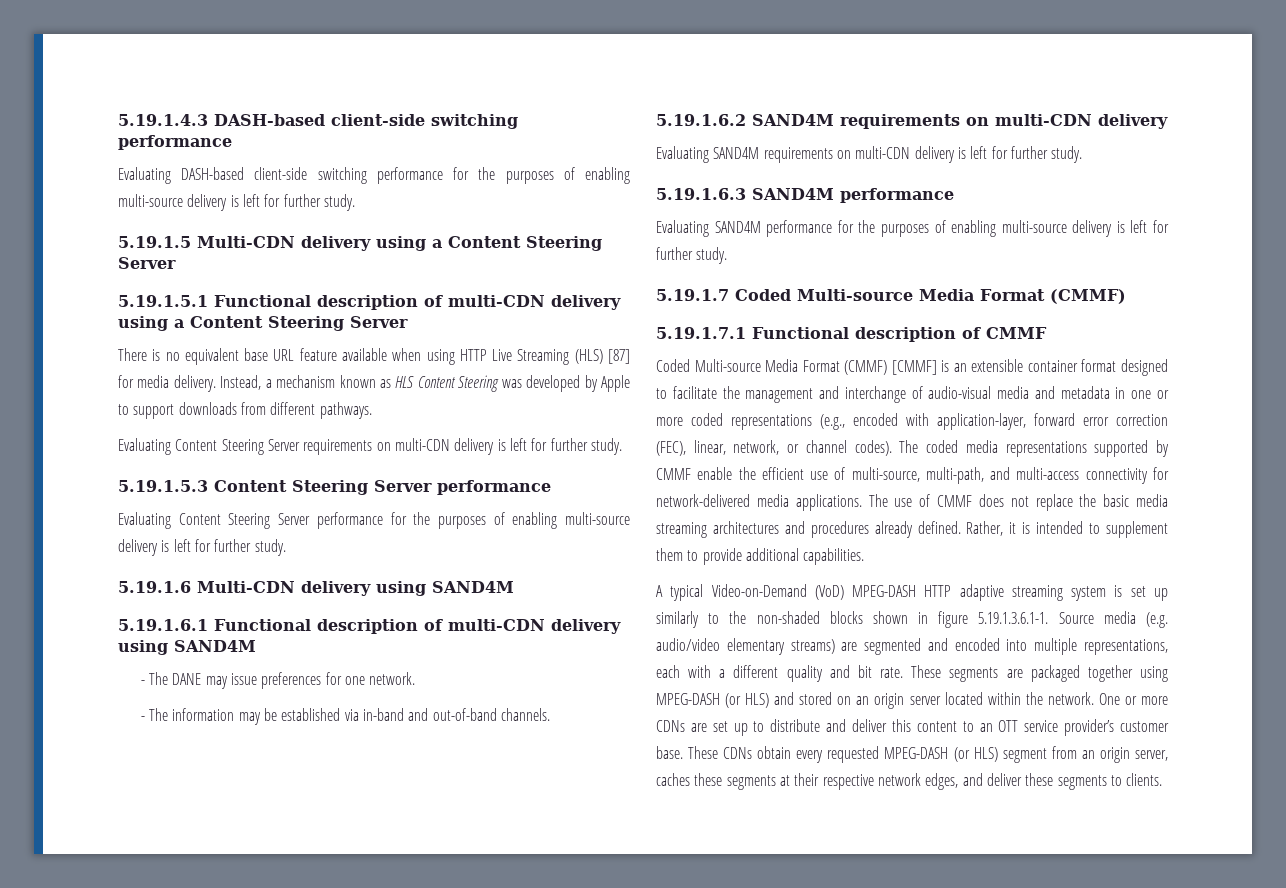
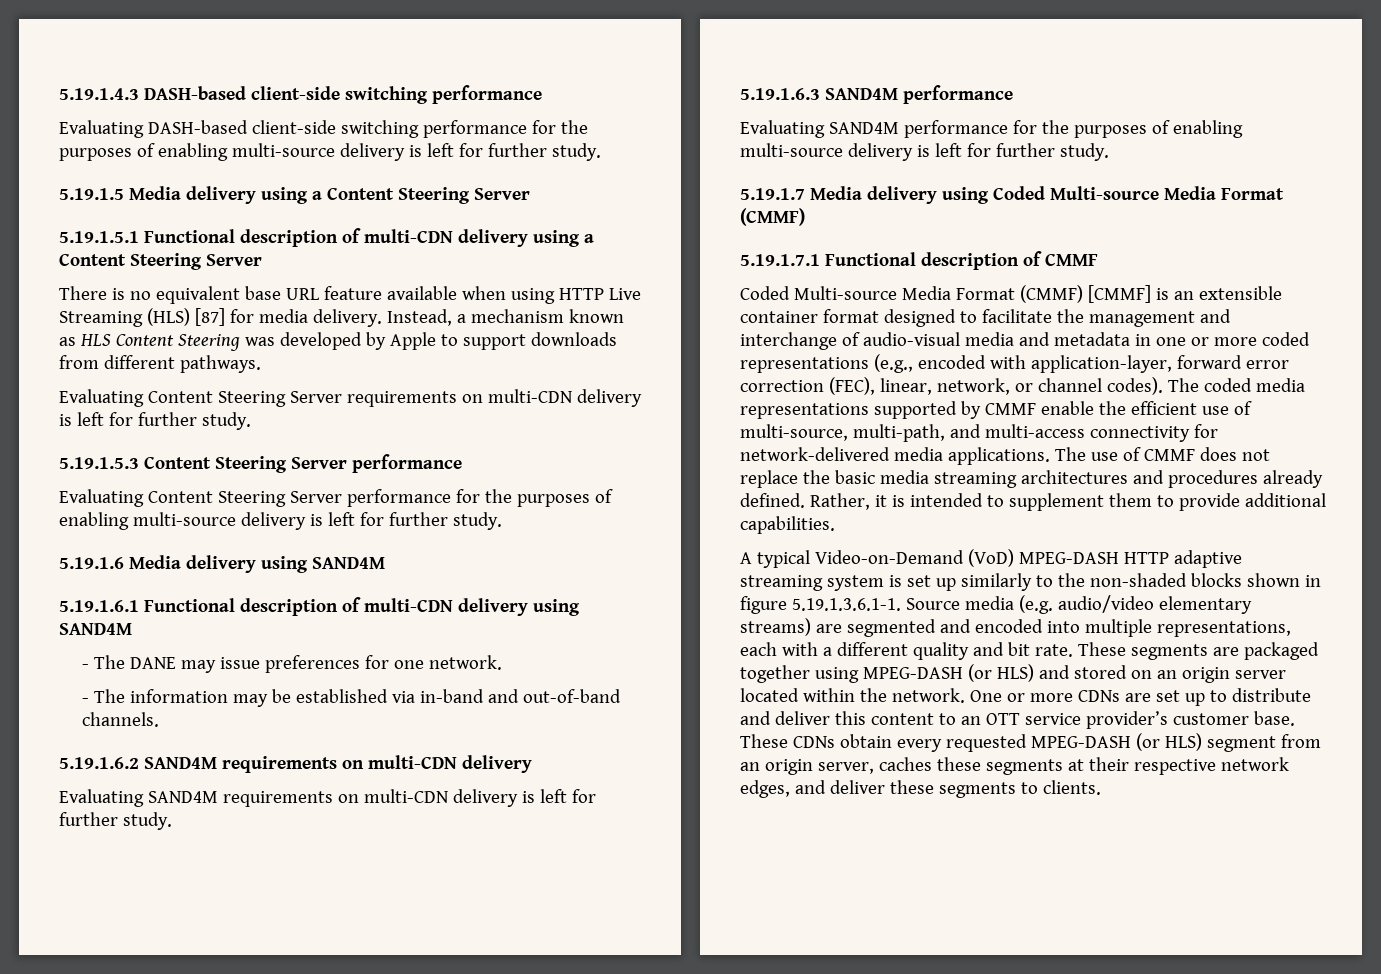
[197,236,295,248] Multi-CDN -> [129,186,181,200] Media
[197,581,295,593] Multi-CDN -> [129,555,181,569] Media
(729, 295) none -> [810,186,989,204] Media delivery using

